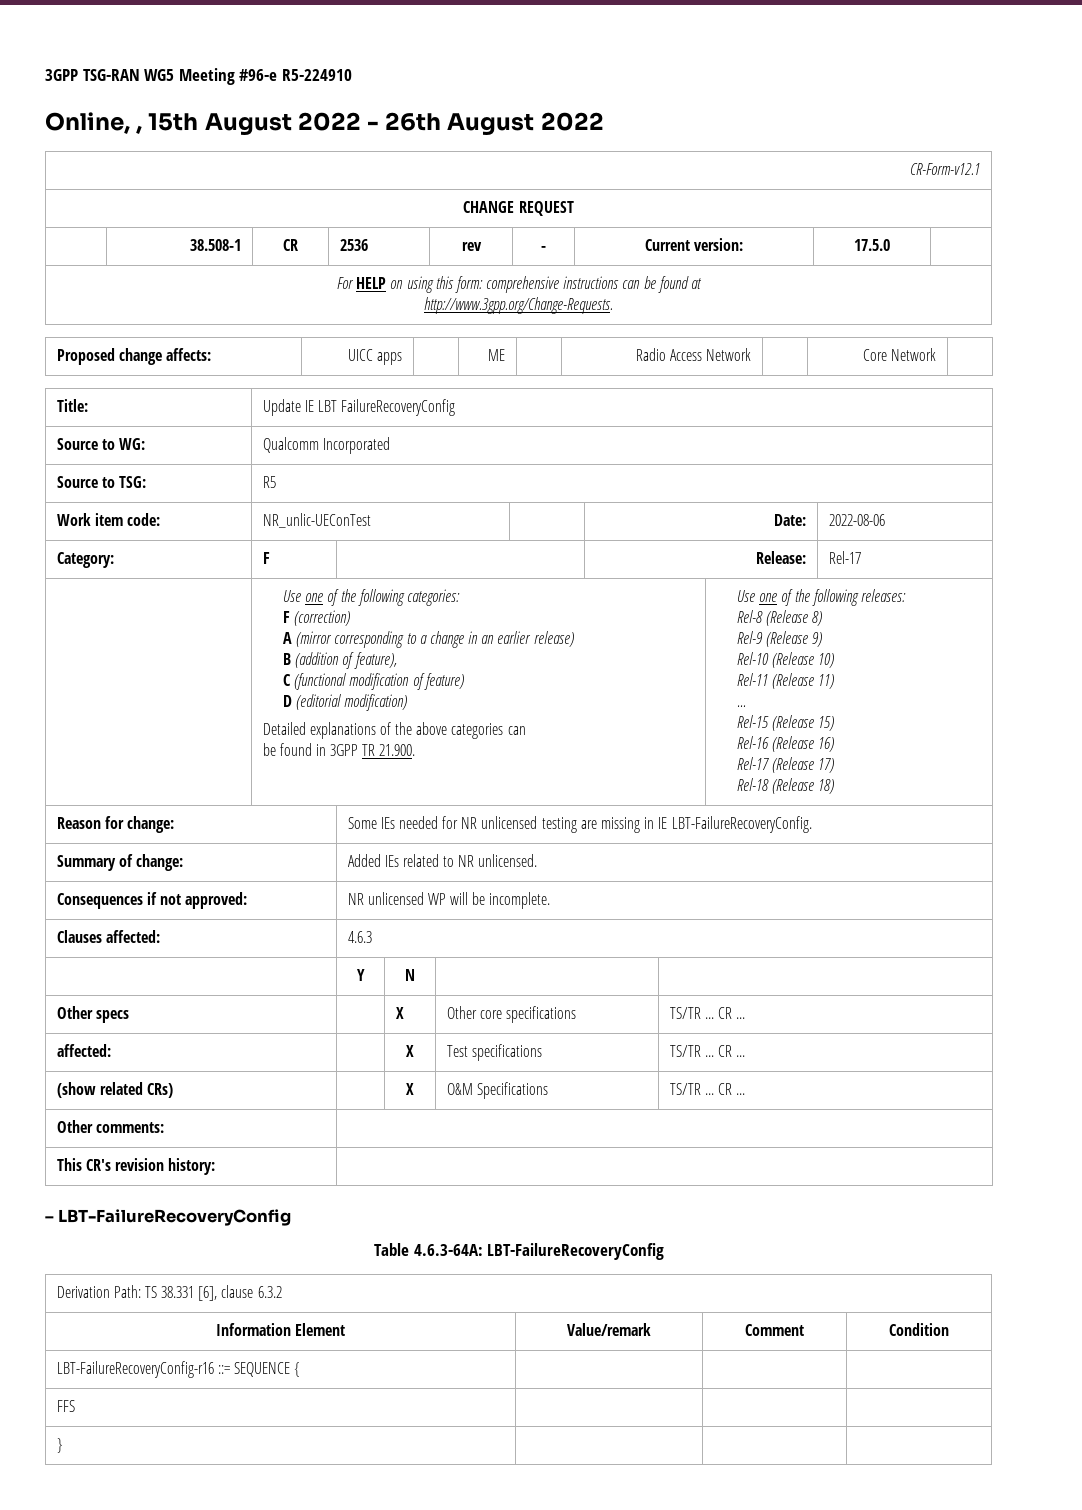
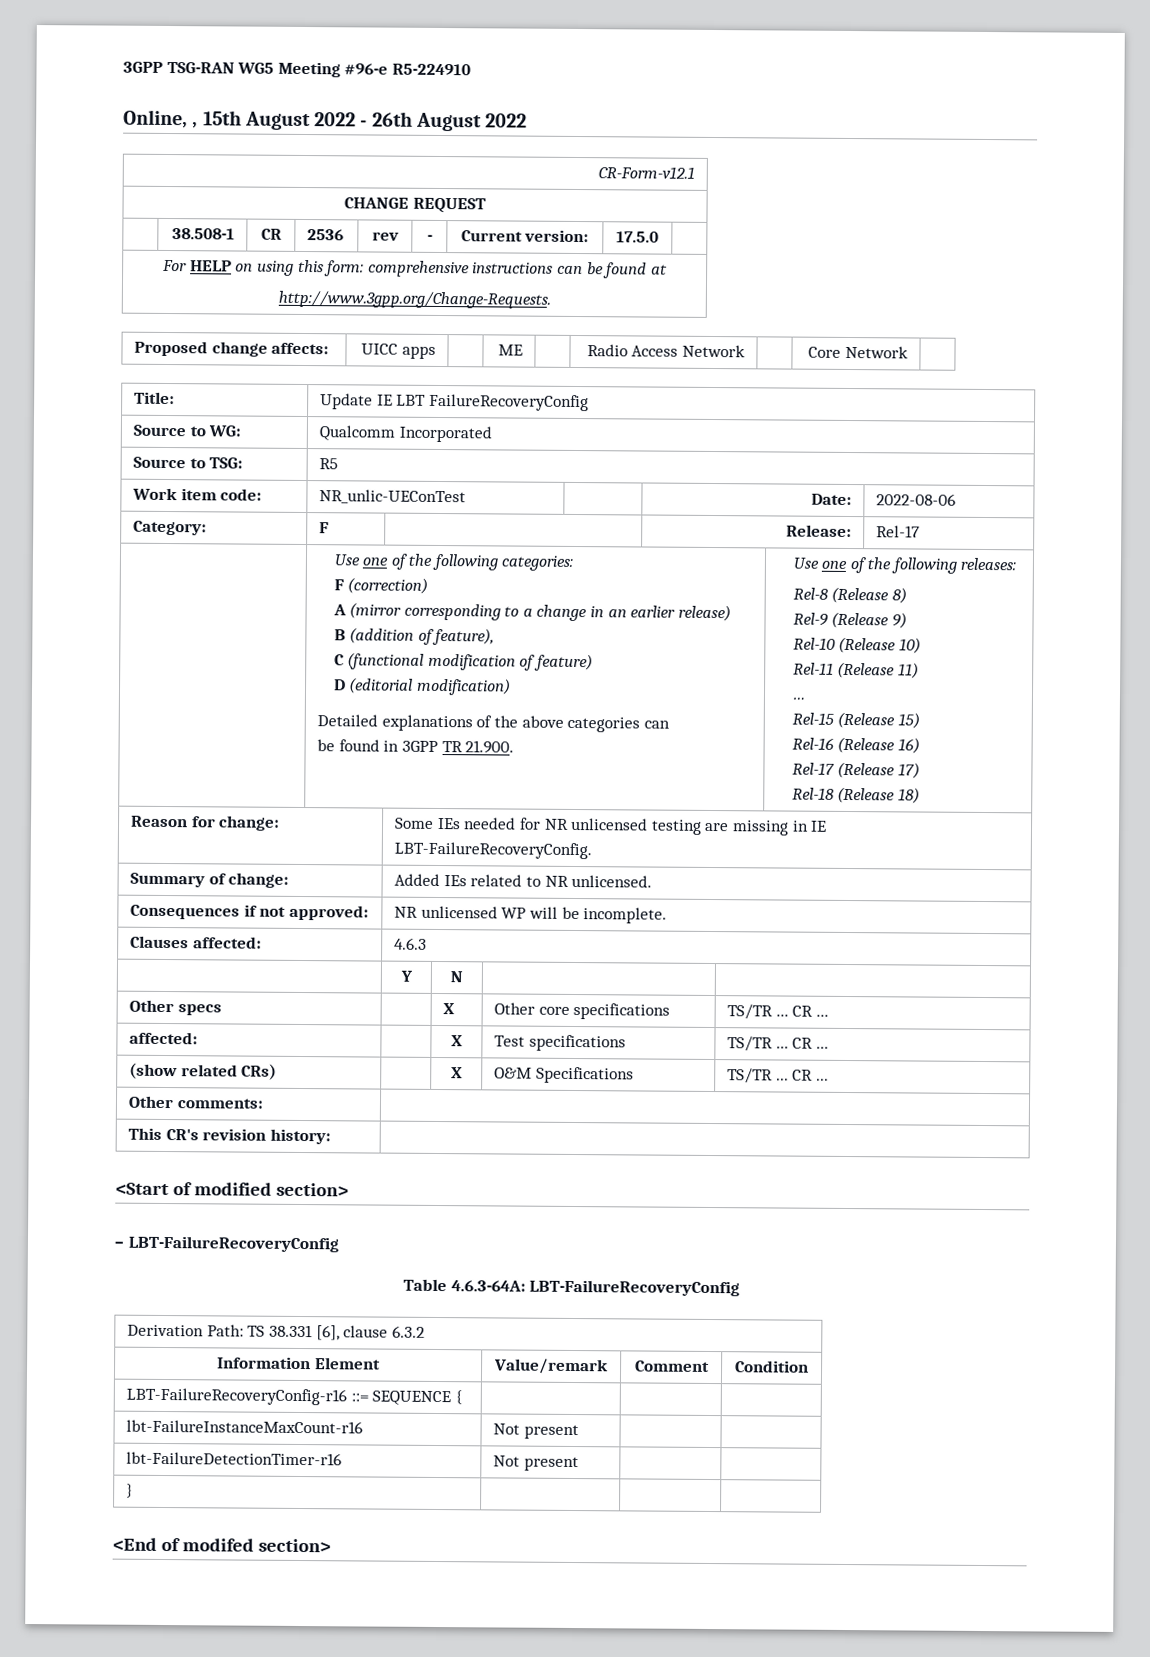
(216, 1166) none -> [115,1182,349,1197] // <Start of modified section>
[56,1400,75,1412] [56,1438,63,1453] FFS | | | // } | | | -> [126,1419,364,1434] [493,1423,579,1440] [126,1451,343,1466] [493,1455,579,1472] [126,1483,135,1498] [112,1537,331,1553] lbt-FailureInstanceMaxCount-r16 | Not present | | // lbt-FailureDetectionTimer-r16 | Not present | | // } | | | // <End of modifed section>

